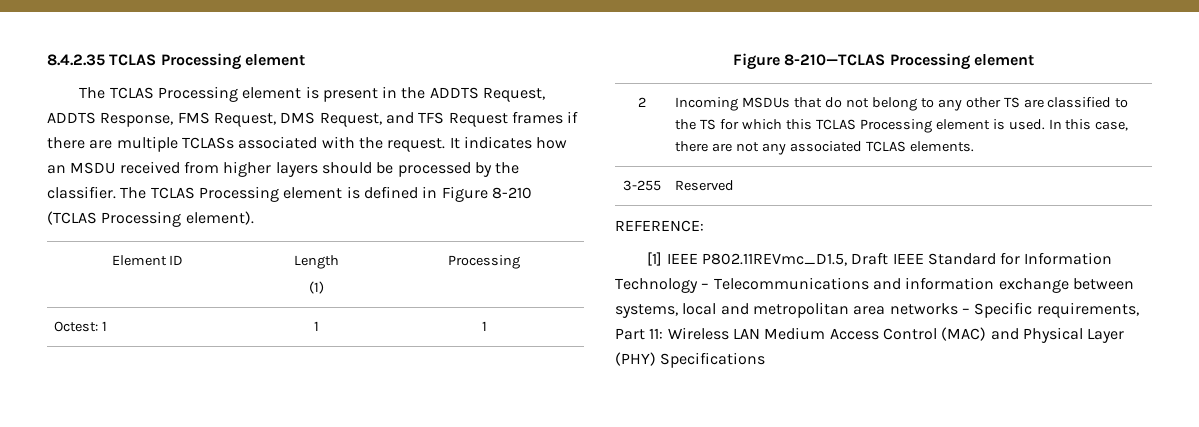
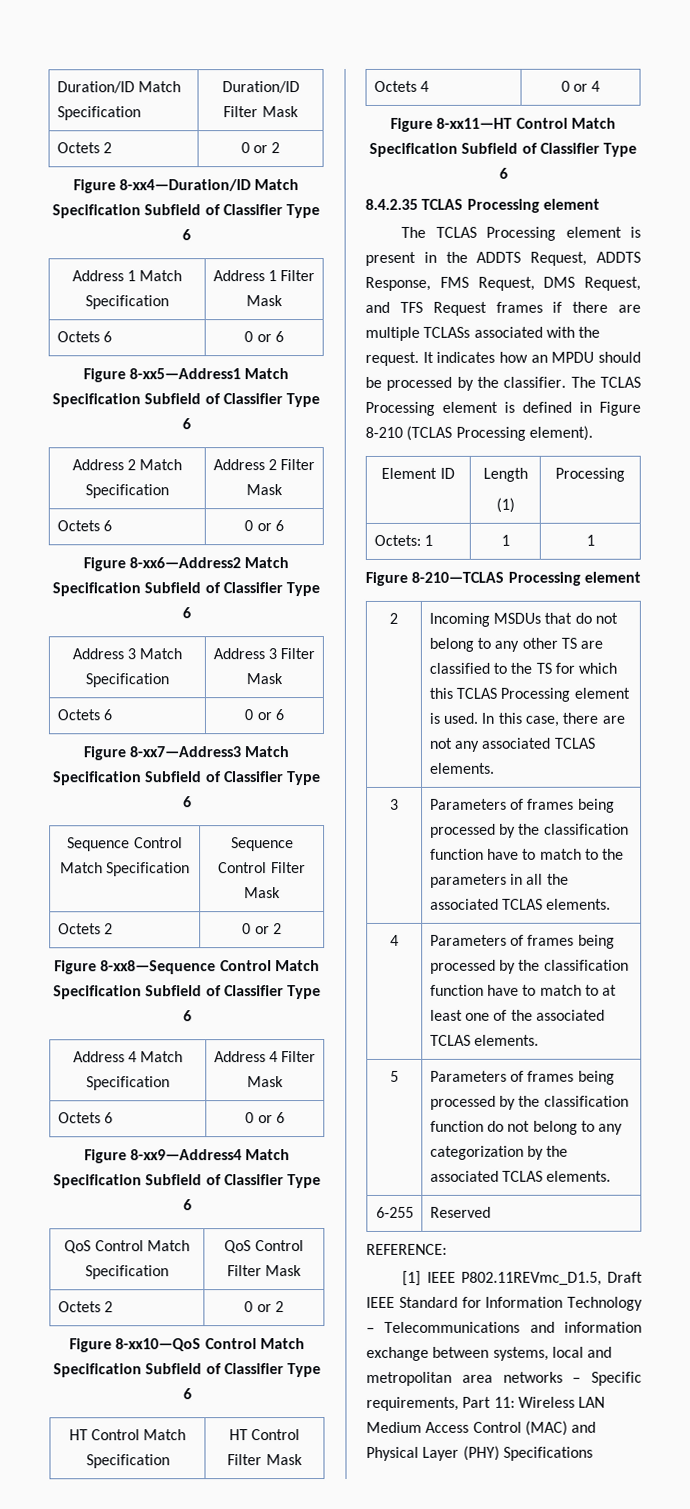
(47, 60) none -> [56,81,181,94] [56,106,141,121] [221,81,300,94] [223,106,299,118] [56,142,112,154] [240,142,281,154] [72,179,300,194] [51,204,321,219] [181,229,191,241] [71,270,183,282] [85,295,169,310] [212,270,316,282] [246,295,283,307] [56,331,112,343] [244,331,284,343] [82,368,290,383] [51,393,321,408] [181,418,191,430] [71,459,183,471] [85,484,169,499] [212,459,316,471] [246,484,283,496] [56,520,112,532] [244,520,284,532] [82,557,290,572] [51,582,321,597] [181,607,191,619] [71,648,183,660] [85,673,169,688] [212,648,316,660] [246,673,283,685] [56,709,112,721] [244,709,284,721] [82,746,291,761] [52,771,322,786] [182,796,192,808] [67,837,183,852] [59,862,191,877] [230,837,294,852] [218,862,306,874] [244,887,281,899] [57,923,113,935] [242,923,282,935] [54,960,320,975] [52,985,322,1000] [182,1010,192,1022] [72,1051,184,1063] [86,1076,170,1091] [213,1051,317,1063] [247,1076,284,1088] [57,1112,113,1124] [245,1112,285,1124] [83,1149,291,1164] [52,1174,322,1189] [182,1199,192,1211] [64,1240,190,1254] [85,1265,169,1280] [224,1240,304,1254] [226,1265,303,1277] [57,1301,113,1313] [244,1301,284,1313] [69,1338,305,1353] [52,1363,322,1378] [182,1388,192,1400] [68,1429,187,1441] [85,1454,170,1469] [228,1429,301,1441] [227,1454,303,1466] [373,80,429,92] [560,80,601,92] [390,117,616,132] [368,142,638,157] [498,167,508,179] Duration/ID Match Specification | Duration/ID Filter Mask // Octets 2 | 0 or 2 // Figure 8-xx4—Duration/ID Match Specification Subfield of Classifier Type 6 // Address 1 Match Specification | Address 1 Filter Mask // Octets 6 | 0 or 6 // Figure 8-xx5—Address1 Match Specification Subfield of Classifier Type 6 // Address 2 Match Specification | Address 2 Filter Mask // Octets 6 | 0 or 6 // Figure 8-xx6—Address2 Match Specification Subfield of Classifier Type 6 // Address 3 Match Specification | Address 3 Filter Mask // Octets 6 | 0 or 6 // Figure 8-xx7—Address3 Match Specification Subfield of Classifier Type 6 // Sequence Control Match Specification | Sequence Control Filter Mask // Octets 2 | 0 or 2 // Figure 8-xx8—Sequence Control Match Specification Subfield of Classifier Type 6 // Address 4 Match Specification | Address 4 Filter Mask // Octets 6 | 0 or 6 // Figure 8-xx9—Address4 Match Specification Subfield of Classifier Type 6 // QoS Control Match Specification | QoS Control Filter Mask // Octets 2 | 0 or 2 // Figure 8-xx10—QoS Control Match Specification Subfield of Classifier Type 6 // HT Control Match Specification | HT Control Filter Mask // Octets 4 | 0 or 4 // Figure 8-xx11—HT Control Match Specification Subfield of Classifier Type 6 //
[70,161,318,177] MSDU received from higher layers -> [551,351,595,363] MPDU
[54,321,99,332] Octest: -> [373,534,421,546] Octets:
[623,180,661,191] 3-255 -> [390,798,399,810] [429,798,615,813] [429,823,629,838] [429,848,625,860] [429,873,569,888] [429,898,612,910] [390,934,399,946] [429,934,615,949] [429,959,629,974] [429,984,618,996] [429,1009,605,1021] [429,1034,539,1046] [390,1070,399,1082] [429,1070,615,1085] [429,1095,629,1110] [429,1120,624,1135] [429,1145,569,1160] [429,1170,612,1182] [375,1206,414,1218] 3 | Parameters of frames being processed by the classification function have to match to the parameters in all the associated TCLAS elements. // 4 | Parameters of frames being processed by the classification function have to match to at least one of the associated TCLAS elements. // 5 | Parameters of frames being processed by the classification function do not belong to any categorization by the associated TCLAS elements. // 6-255

